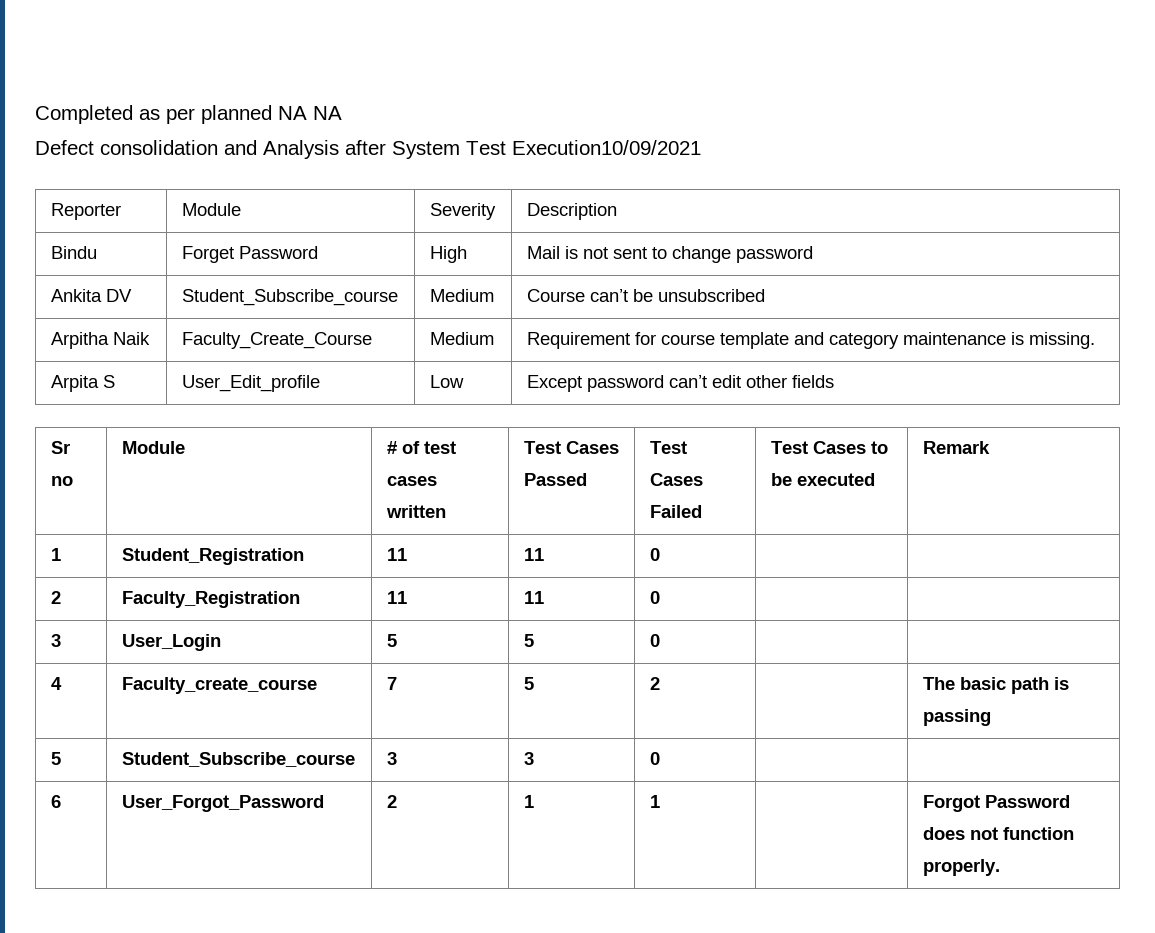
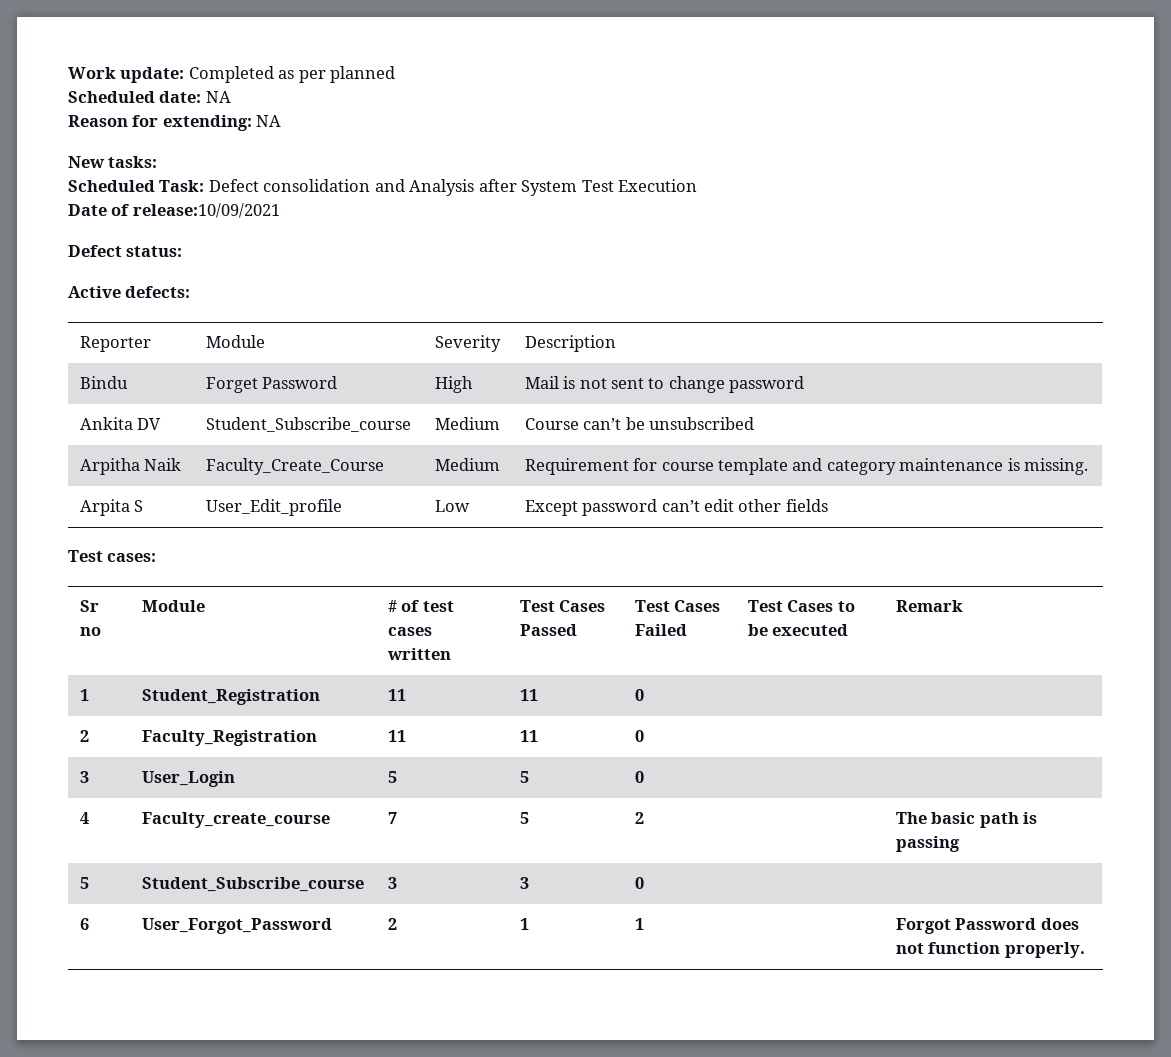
(35, 114) none -> [68,67,185,83] Work update:
[278,106,342,120] NA NA // -> [68,91,231,103] [68,115,282,131] [68,156,158,168] [68,180,205,192] // Scheduled date: NA // Reason for extending: NA // New tasks: // Scheduled Task:
[512,140,701,155] Execution10/09/2021 -> [618,179,698,192] [68,203,280,218] [68,245,183,257] [68,286,191,298] Execution // Date of release:10/09/2021 // Defect status: // Active defects:
(834, 381) none -> [68,550,157,562] // Test cases:

